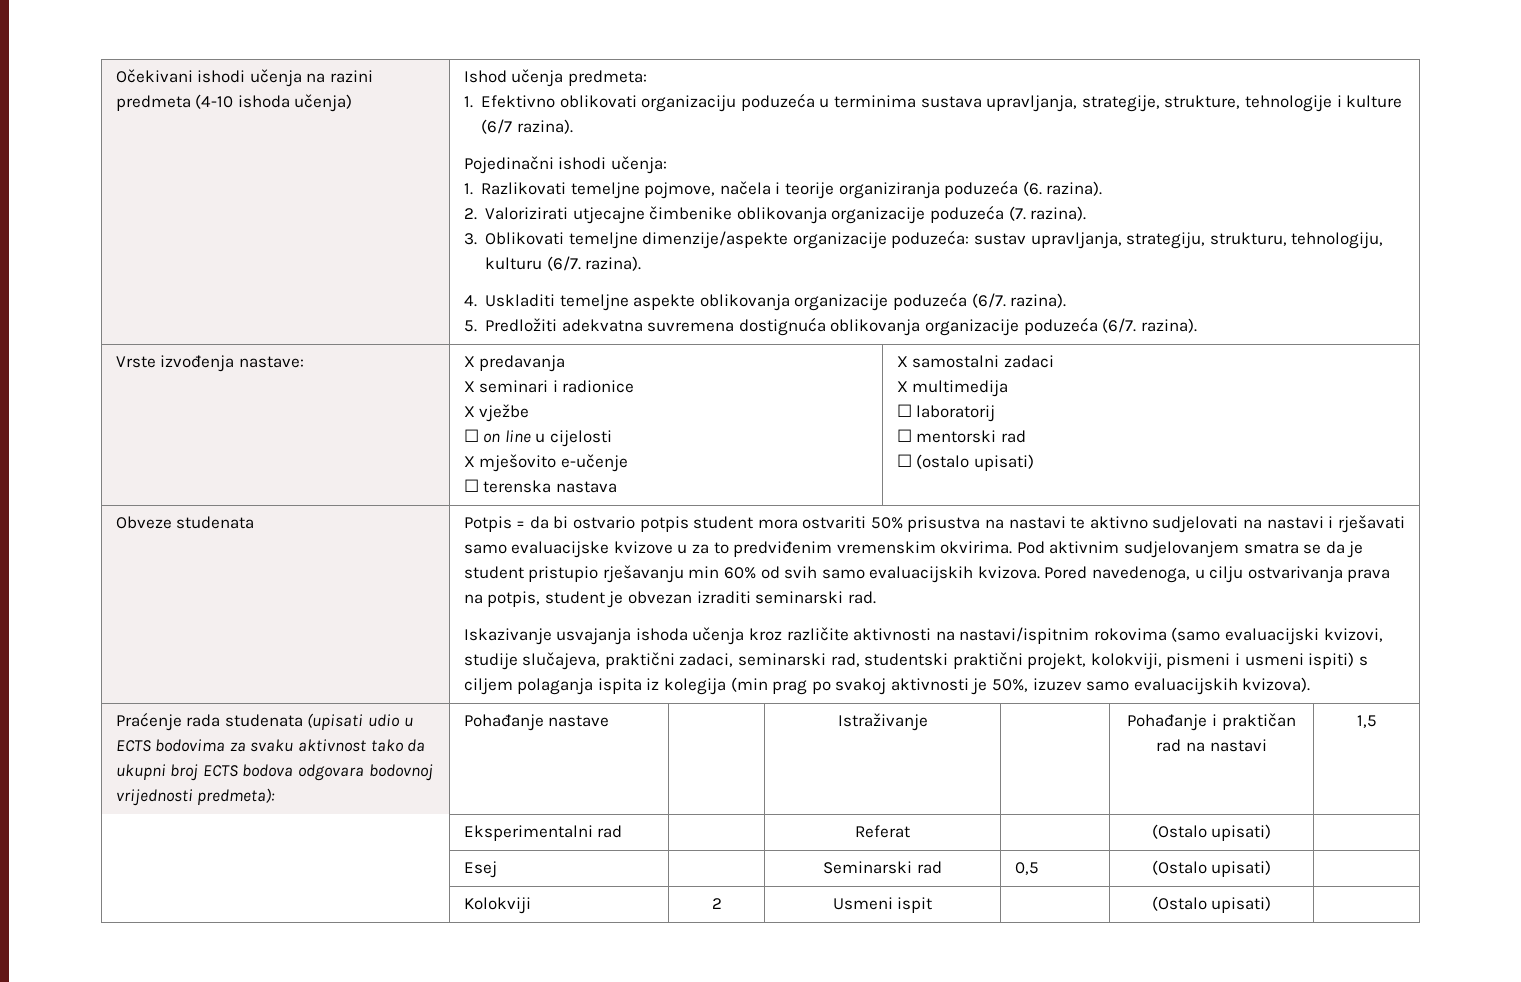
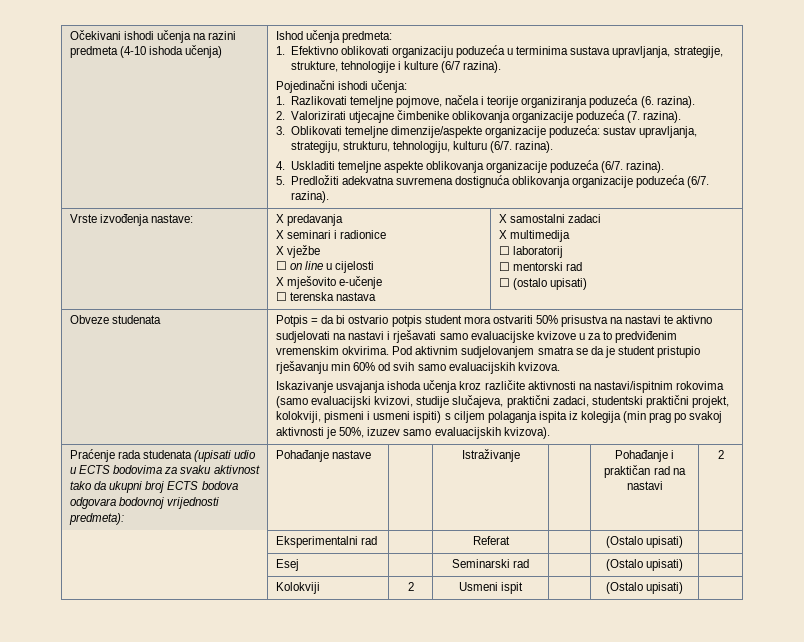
[1044,566,1391,583] [463,591,876,608] Pored navedenoga, u cilju ostvarivanja prava na potpis, student je obvezan izraditi seminarski rad. -> (560, 366) none
[737,653,860,667] seminarski rad, -> (589, 401) none
[1356,715,1377,728] 1,5 -> [717,450,724,459] 2
[1014,862,1039,875] 0,5 -> (530, 563) none

